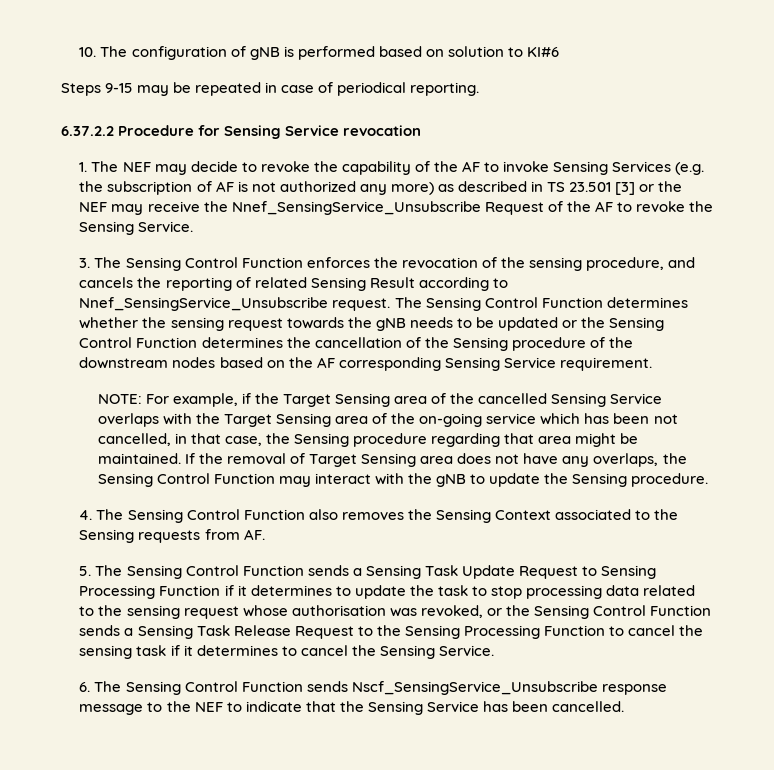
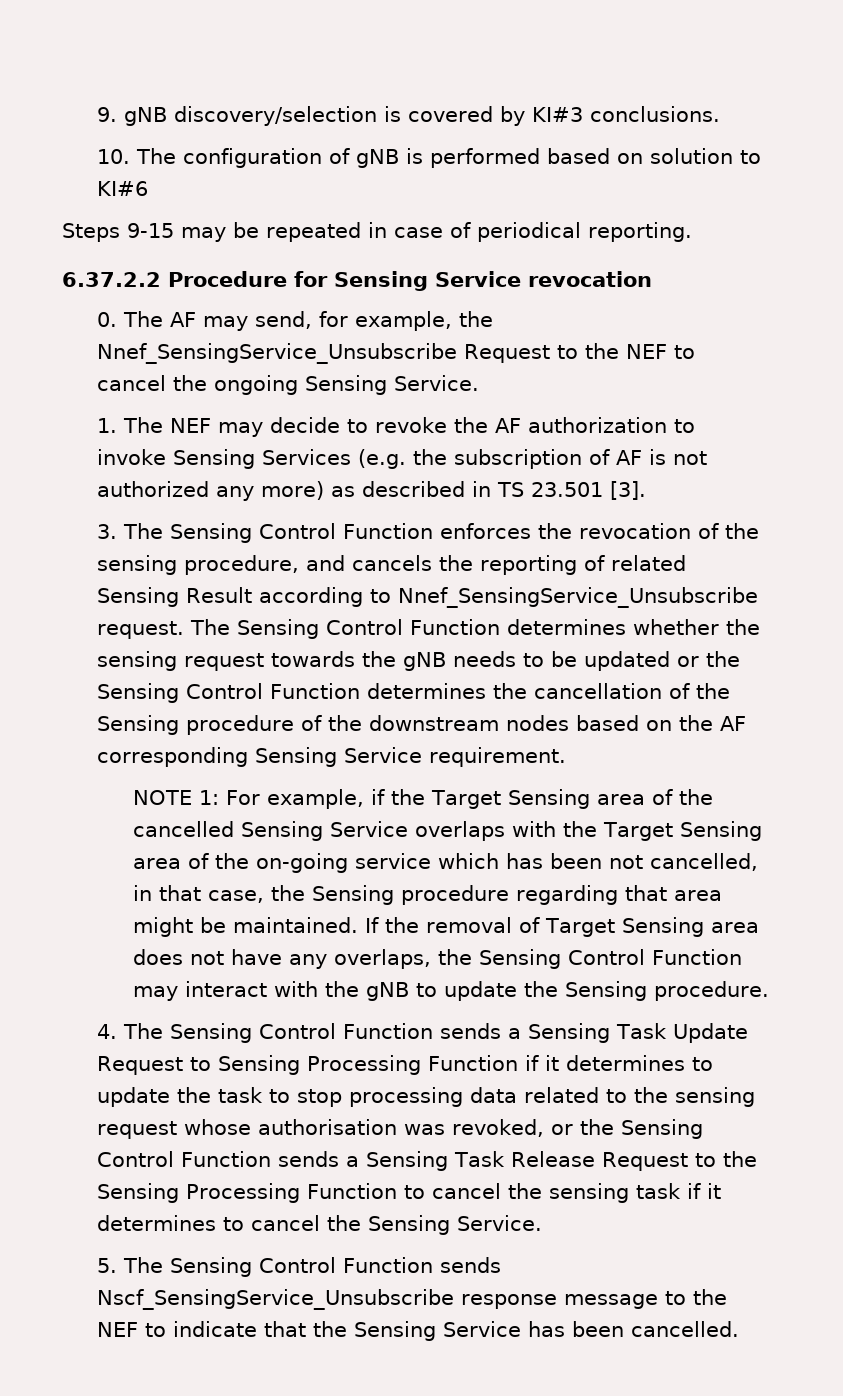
(79, 52) none -> [97,106,721,126] 9. gNB discovery/selection is covered by KI#3 conclusions. //
(422, 130) none -> [97,311,494,331] [97,343,696,364] [97,375,480,395] // 0. The AF may send, for example, the Nnef_SensingService_Unsubscribe Request to the NEF to cancel the ongoing Sensing Service.
[341,161,480,175] capability of the AF -> [495,417,668,433] AF authorization
[615,181,683,195] [79,201,713,215] [79,221,194,235] [3] or the NEF may receive the Nnef_SensingService_Unsubscribe Request of the AF to revoke the Sensing Service. -> [610,481,647,500] [3].
[97,394,142,404] NOTE: -> [132,790,219,805] NOTE 1:
[308,509,679,523] [79,529,265,543] [79,565,304,579] also removes the Sensing Context associated to the Sensing requests from AF. // 5. The Sensing Control Function -> (434, 1031) none
[79,682,91,692] 6. -> [97,1258,118,1273] 5.

